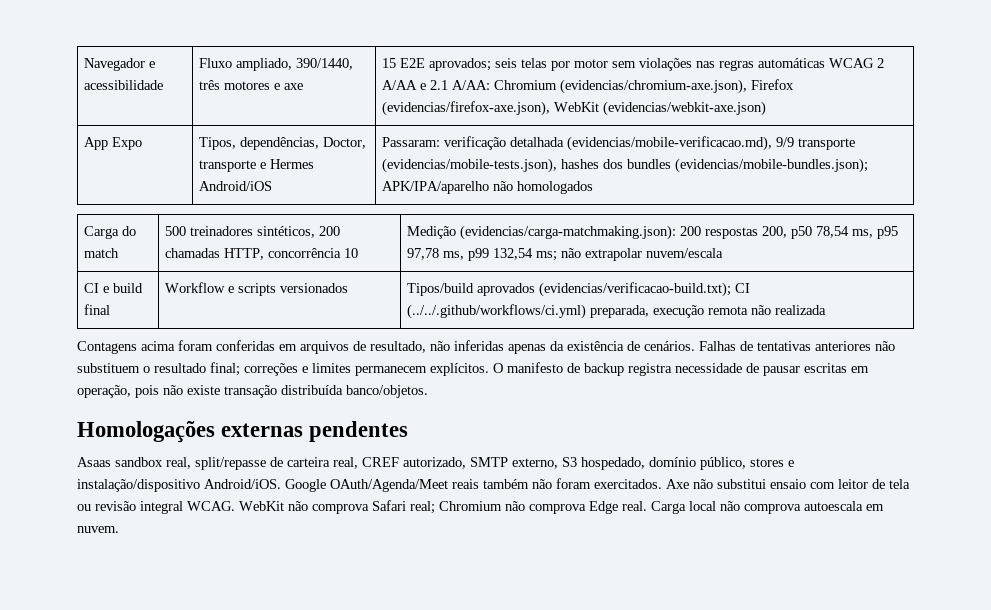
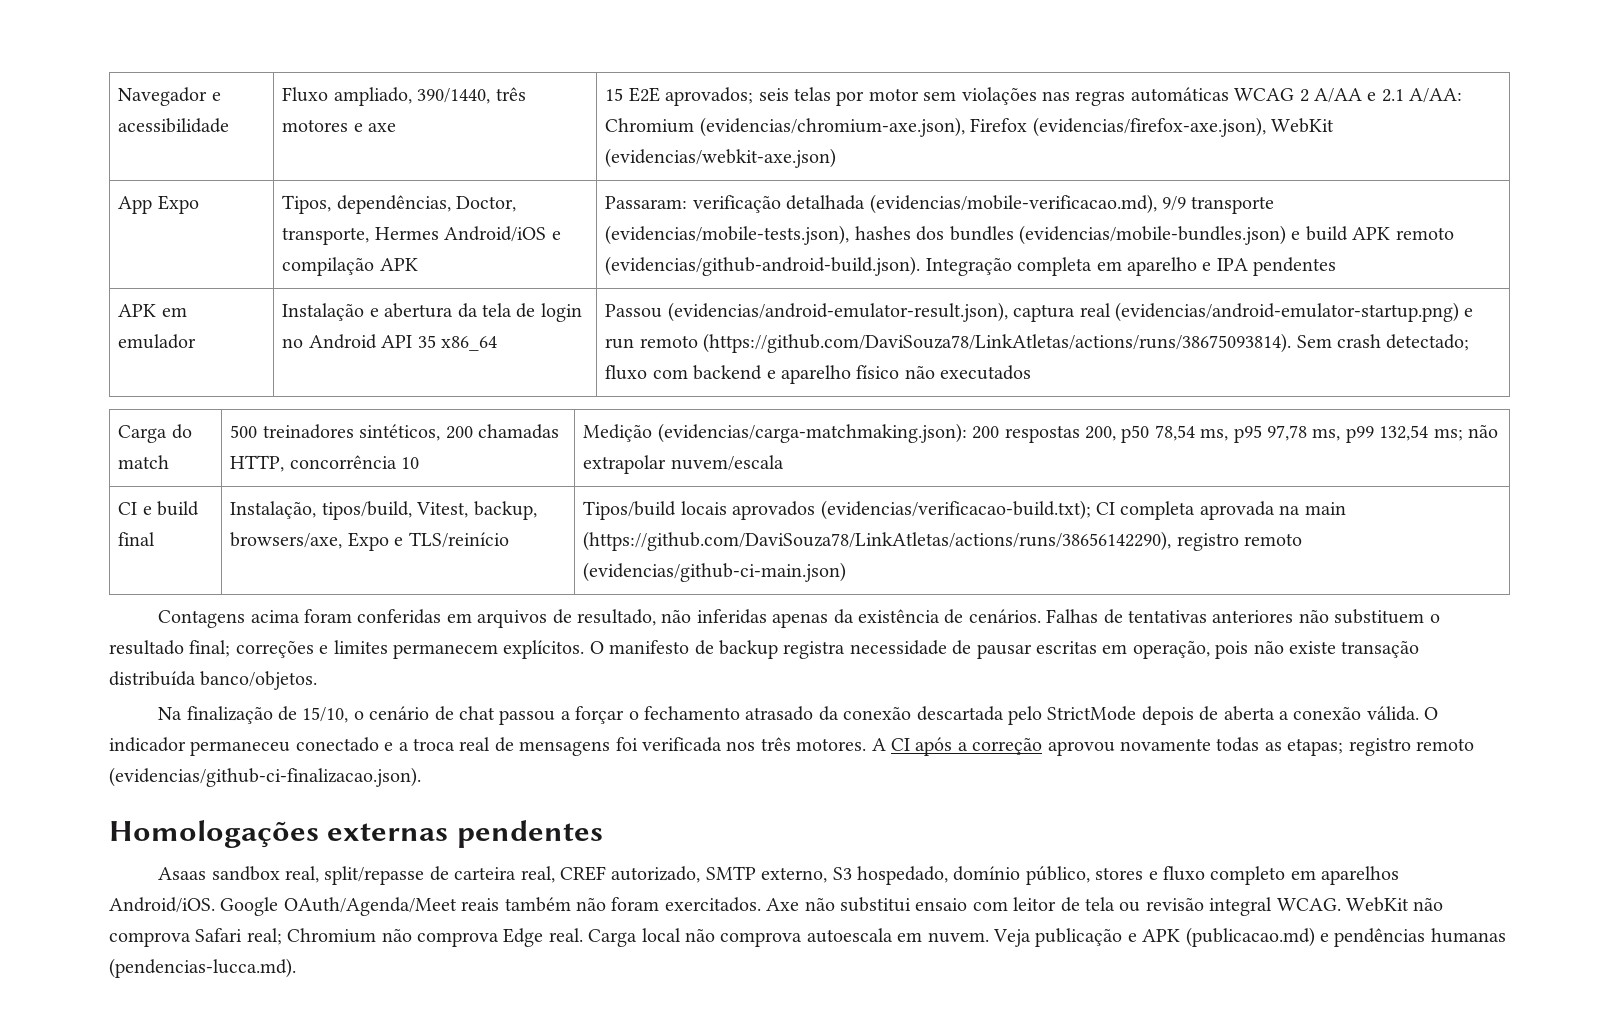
[198,160,266,172] transporte e -> [282,227,370,245] transporte,
(272, 186) none -> [551,231,561,240] [282,257,418,276] e compilação APK
[674,158,868,173] [381,181,593,194] (evidencias/mobile-bundles.json); APK/IPA/aparelho não homologados -> [1019,225,1454,245] [605,256,1337,276] [118,304,187,317] [118,334,197,349] [282,303,582,322] [282,334,498,351] [605,302,1474,322] [605,333,1470,353] [605,365,1032,384] (evidencias/mobile-bundles.json) e build APK remoto (evidencias/github-android-build.json). Integração completa em aparelho e IPA pendentes // APK em emulador | Instalação e abertura da tela de login no Android API 35 x86_64 | Passou (evidencias/android-emulator-result.json), captura real (evidencias/android-emulator-startup.png) e run remoto (https://github.com/DaviSouza78/LinkAtletas/actions/runs/38675093814). Sem crash detectado; fluxo com backend e aparelho físico não executados
[164,282,348,296] Workflow e scripts versionados -> [230,501,537,520] [230,532,509,551] Instalação, tipos/build, Vitest, backup, browsers/axe, Expo e TLS/reinício
(474, 289) none -> [680,501,727,515] locais
[406,304,826,319] (../../.github/workflows/ci.yml) preparada, execução remota não realizada -> [1120,501,1346,520] [583,531,1303,551] [583,562,847,582] completa aprovada na main (https://github.com/DaviSouza78/LinkAtletas/actions/runs/38656142290), registro remoto (evidencias/github-ci-main.json)
(428, 391) none -> [158,706,1439,725] [109,737,1474,756] [109,767,421,787] // Na finalização de 15/10, o cenário de chat passou a forçar o fechamento atrasado da conexão descartada pelo StrictMode depois de aberta a conexão válida. O indicador permaneceu conectado e a troca real de mensagens foi verificada nos três motores. A CI após a correção aprovou novamente todas as etapas; registro remoto (evidencias/github-ci-finalizacao.json).
[77,479,200,492] instalação/dispositivo -> [1162,866,1400,885] fluxo completo em aparelhos
(119, 529) none -> [992,927,1506,947] [109,958,296,978] Veja publicação e APK (publicacao.md) e pendências humanas (pendencias-lucca.md).

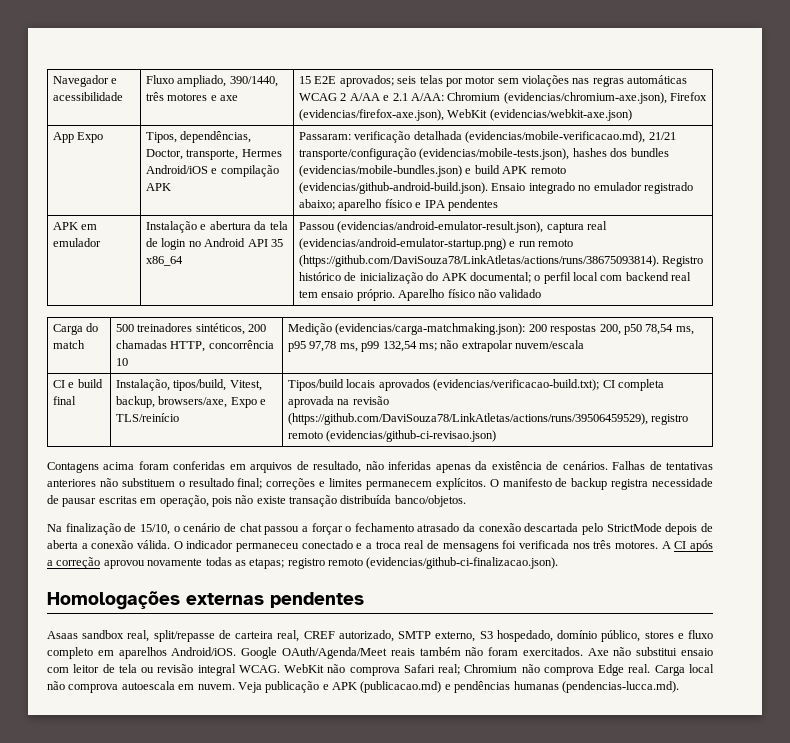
[1162,196,1275,214] 9/9 transporte -> [648,132,676,140] [299,148,417,160] 21/21 transporte/configuração
[925,257,1198,276] Integração completa em aparelho -> [491,182,693,194] [299,199,412,211] Ensaio integrado no emulador registrado abaixo; aparelho físico
[1296,334,1470,351] [605,365,852,384] Sem crash detectado; fluxo com backend e aparelho -> [662,256,704,267] [299,272,692,284] [299,289,445,301] Registro histórico de inicialização do APK documental; o perfil local com backend real tem ensaio próprio. Aparelho
[940,365,1032,380] executados -> [499,289,542,298] validado
[1304,502,1346,515] [583,531,1303,551] [583,562,847,582] main (https://github.com/DaviSouza78/LinkAtletas/actions/runs/38656142290), registro remoto (evidencias/github-ci-main.json) -> [352,396,389,405] [288,413,689,425] [288,430,497,442] revisão (https://github.com/DaviSouza78/LinkAtletas/actions/runs/39506459529), registro remoto (evidencias/github-ci-revisao.json)

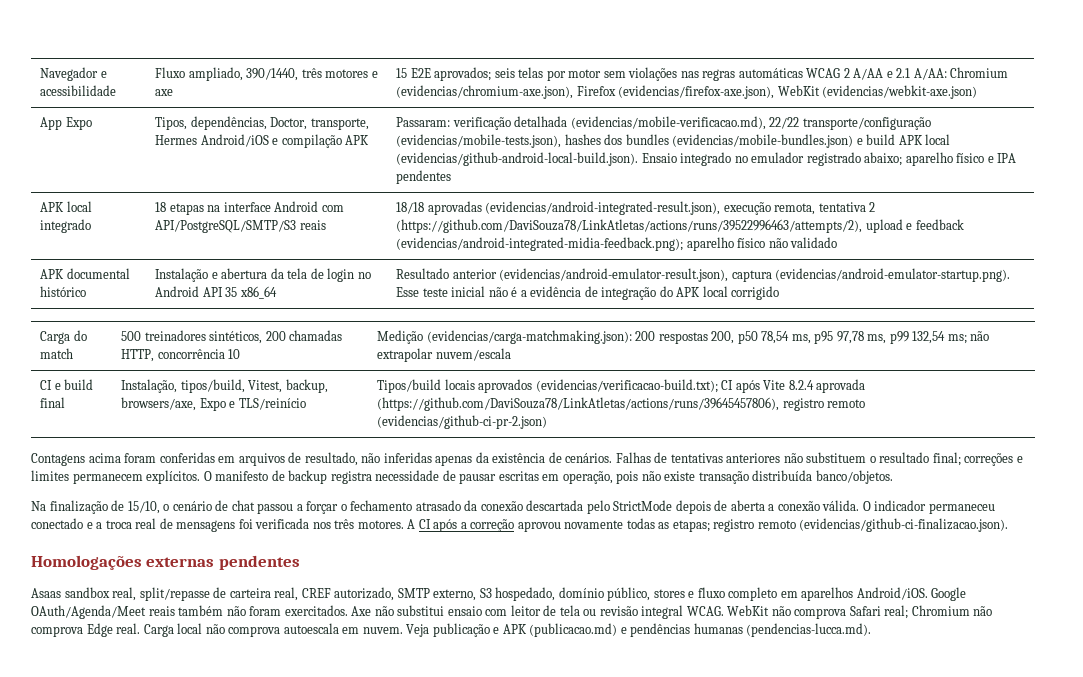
[648,132,676,140] 21/21 -> [769,117,800,129] 22/22
[530,166,566,174] [299,182,489,194] remoto (evidencias/github-android-build.json). -> [925,134,951,145] [396,152,639,166] local (evidencias/github-android-local-build.json).
[81,224,98,230] [53,238,102,247] em emulador -> [66,201,92,212] [40,219,92,233] [155,201,344,215] [155,220,326,233] [396,201,876,215] [396,219,964,233] [396,237,838,251] [40,268,130,279] [40,286,87,297] local integrado | 18 etapas na interface Android com API/PostgreSQL/SMTP/S3 reais | 18/18 aprovadas (evidencias/android-integrated-result.json), execução remota, tentativa 2 (https://github.com/DaviSouza78/LinkAtletas/actions/runs/39522996463/attempts/2), upload e feedback (evidencias/android-integrated-midia-feedback.png); aparelho físico não validado // APK documental histórico
[299,221,608,233] [299,238,574,250] [299,255,704,267] [299,272,692,284] [299,289,542,301] Passou (evidencias/android-emulator-result.json), captura real (evidencias/android-emulator-startup.png) e run remoto (https://github.com/DaviSouza78/LinkAtletas/actions/runs/38675093814). Registro histórico de inicialização do APK documental; o perfil local com backend real tem ensaio próprio. Aparelho físico não validado -> [396,268,1011,282] [396,286,780,300] Resultado anterior (evidencias/android-emulator-result.json), captura (evidencias/android-emulator-startup.png). Esse teste inicial não é a evidência de integração do APK local corrigido
[617,379,664,391] [288,396,389,408] [288,413,689,425] [288,430,497,442] completa aprovada na revisão (https://github.com/DaviSouza78/LinkAtletas/actions/runs/39506459529), registro remoto (evidencias/github-ci-revisao.json) -> [735,379,866,393] [377,397,866,411] [377,415,548,429] após Vite 8.2.4 aprovada (https://github.com/DaviSouza78/LinkAtletas/actions/runs/39645457806), registro remoto (evidencias/github-ci-pr-2.json)

